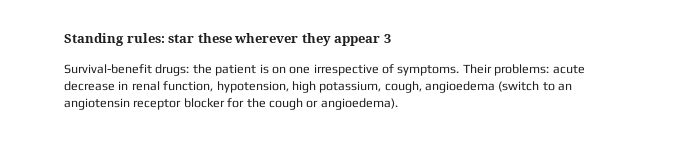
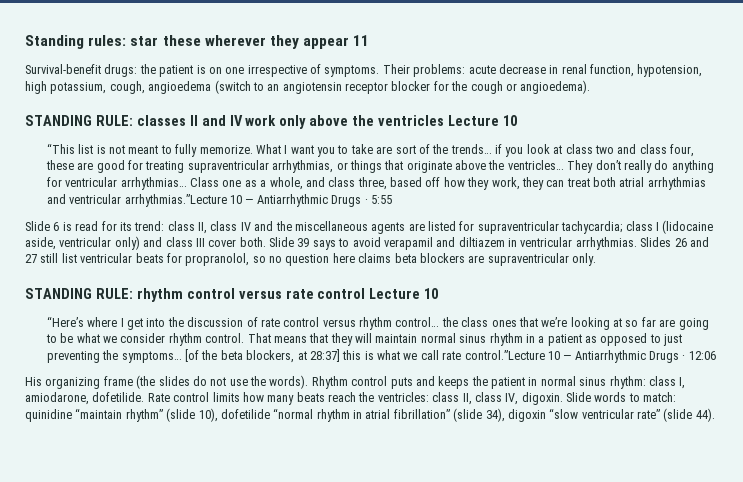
[383,34,391,43] 3 -> [353,35,370,46] 11
(398, 104) none -> [25,115,517,129] [46,143,695,157] [45,160,714,173] [46,177,706,190] [46,194,392,207] [25,220,714,234] [25,236,709,250] [25,253,596,266] [25,288,439,302] [46,316,709,330] [45,333,683,346] [46,349,716,363] [25,375,686,389] [25,392,677,405] [25,408,715,422] // STANDING RULE: classes II and IV work only above the ventricles Lecture 10 // “This list is not meant to fully memorize. What I want you to take are sort of the trends… if you look at class two and class four, these are good for treating supraventricular arrhythmias, or things that originate above the ventricles… They don’t really do anything for ventricular arrhythmias… Class one as a whole, and class three, based off how they work, they can treat both atrial arrhythmias and ventricular arrhythmias.”Lecture 10 — Antiarrhythmic Drugs · 5:55 // Slide 6 is read for its trend: class II, class IV and the miscellaneous agents are listed for supraventricular tachycardia; class I (lidocaine aside, ventricular only) and class III cover both. Slide 39 says to avoid verapamil and diltiazem in ventricular arrhythmias. Slides 26 and 27 still list ventricular beats for propranolol, so no question here claims beta blockers are supraventricular only. // STANDING RULE: rhythm control versus rate control Lecture 10 // “Here’s where I get into the discussion of rate control versus rhythm control… the class ones that we’re looking at so far are going to be what we consider rhythm control. That means that they will maintain normal sinus rhythm in a patient as opposed to just preventing the symptoms… [of the beta blockers, at 28:37] this is what we call rate control.”Lecture 10 — Antiarrhythmic Drugs · 12:06 // His organizing frame (the slides do not use the words). Rhythm control puts and keeps the patient in normal sinus rhythm: class I, amiodarone, dofetilide. Rate control limits how many beats reach the ventricles: class II, class IV, digoxin. Slide words to match: quinidine “maintain rhythm” (slide 10), dofetilide “normal rhythm in atrial fibrillation” (slide 34), digoxin “slow ventricular rate” (slide 44).

